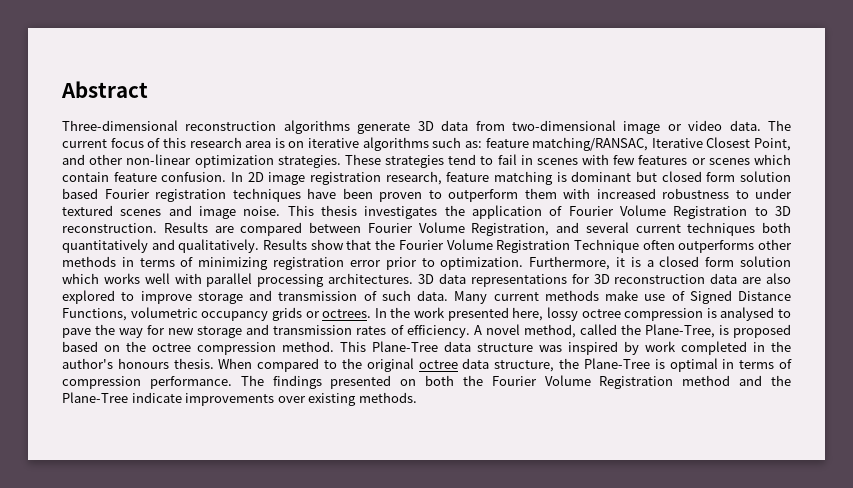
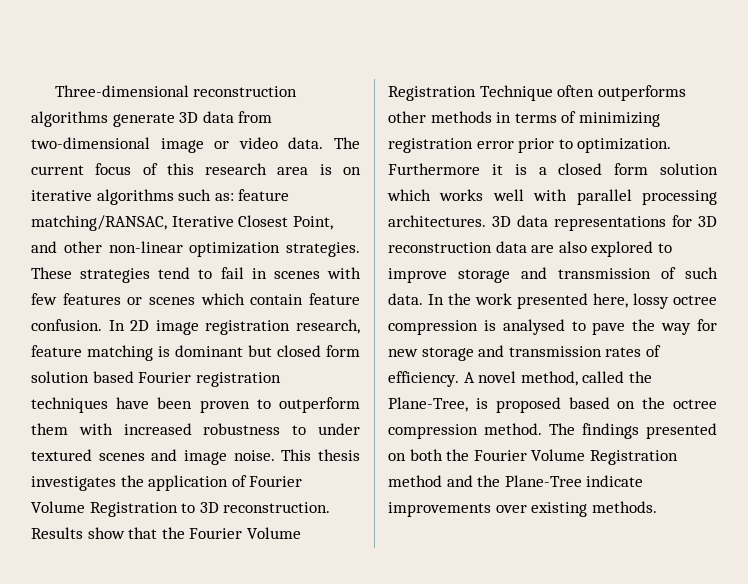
[61,81,148,98] Abstract // -> (54, 91) none
[214,222,791,236] [62,239,308,253] are compared between Fourier Volume Registration, and several current techniques both quantitatively and qualitatively. Results -> (83, 533) none
[529,256,611,270] Furthermore, -> [388,163,480,175] Furthermore
[454,290,791,304] [62,307,372,321] Many current methods make use of Signed Distance Functions, volumetric occupancy grids or octrees. -> (423, 299) none
[340,341,791,355] [62,358,793,372] [62,376,232,389] This Plane-Tree data structure was inspired by work completed in the author's honours thesis. When compared to the original octree data structure, the Plane-Tree is optimal in terms of compression performance. -> (542, 429) none

